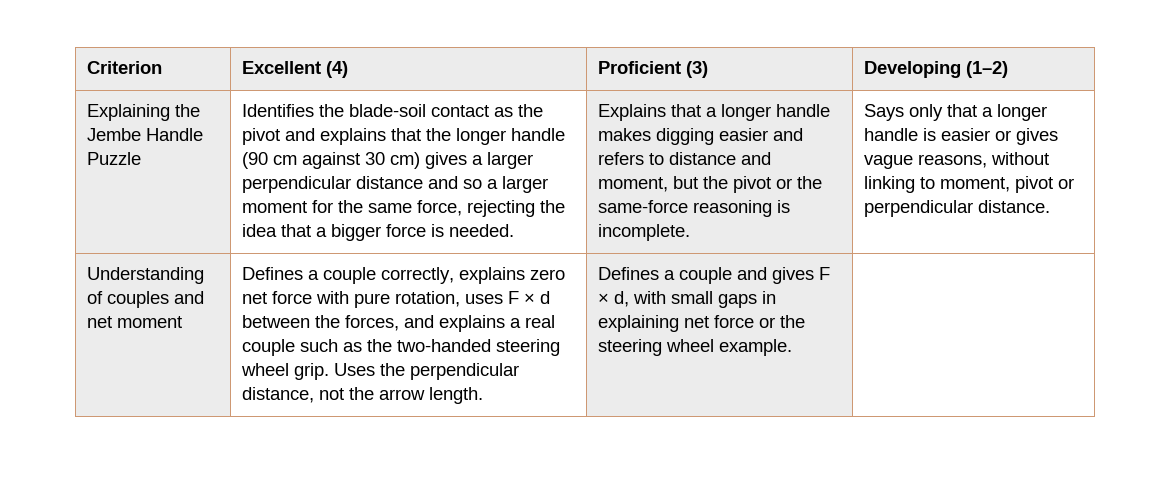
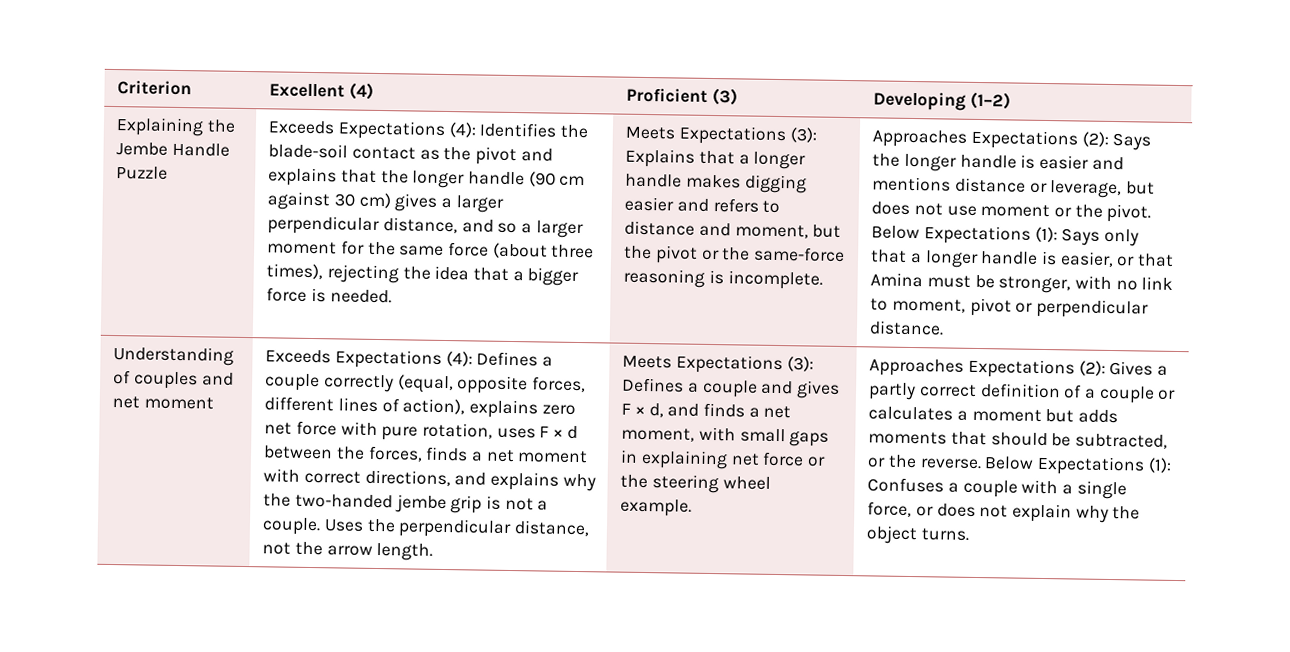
(141, 158) none -> [268,120,477,140] Exceeds Expectations (4):
[355,176,423,189] distance -> [382,217,458,234] distance,
[416,200,462,216] force, -> [448,242,595,259] [266,263,324,280] force (about three times),
(514, 230) none -> [625,125,817,146] Meets Expectations (3):
(690, 232) none -> [872,129,1152,151] [872,153,1124,172] [872,176,1156,199] [871,201,1152,223] [871,225,1058,245] Approaches Expectations (2): Says the longer handle is easier and mentions distance or leverage, but does not use moment or the pivot. Below Expectations (1):
[940,128,1058,145] [863,152,1049,169] [863,176,915,193] easier or gives vague reasons, without linking -> [1059,251,1175,268] [870,272,1174,294] easier, or that Amina must be stronger, with no link
[241,267,454,284] Defines a couple correctly, -> [265,349,554,369] [264,373,587,395] [264,396,466,415] Exceeds Expectations (4): Defines a couple correctly (equal, opposite forces, different lines of action),
[403,315,555,332] [241,339,560,356] [240,363,329,380] and explains a real couple such as the two-handed steering wheel grip. -> [425,446,589,464] [263,468,596,492] [263,493,549,514] [262,517,322,536] finds a net moment with correct directions, and explains why the two-handed jembe grip is not a couple.
(483, 395) none -> [622,354,814,375] Meets Expectations (3):
(629, 299) none -> [667,402,792,419] [621,427,696,442] and finds a net moment,
(792, 347) none -> [869,358,1169,379] [868,382,1177,404] [868,406,1119,424] [868,431,1169,449] [867,454,1172,476] [867,477,1127,500] [867,501,1141,523] [866,525,969,545] Approaches Expectations (2): Gives a partly correct definition of a couple or calculates a moment but adds moments that should be subtracted, or the reverse. Below Expectations (1): Confuses a couple with a single force, or does not explain why the object turns.

